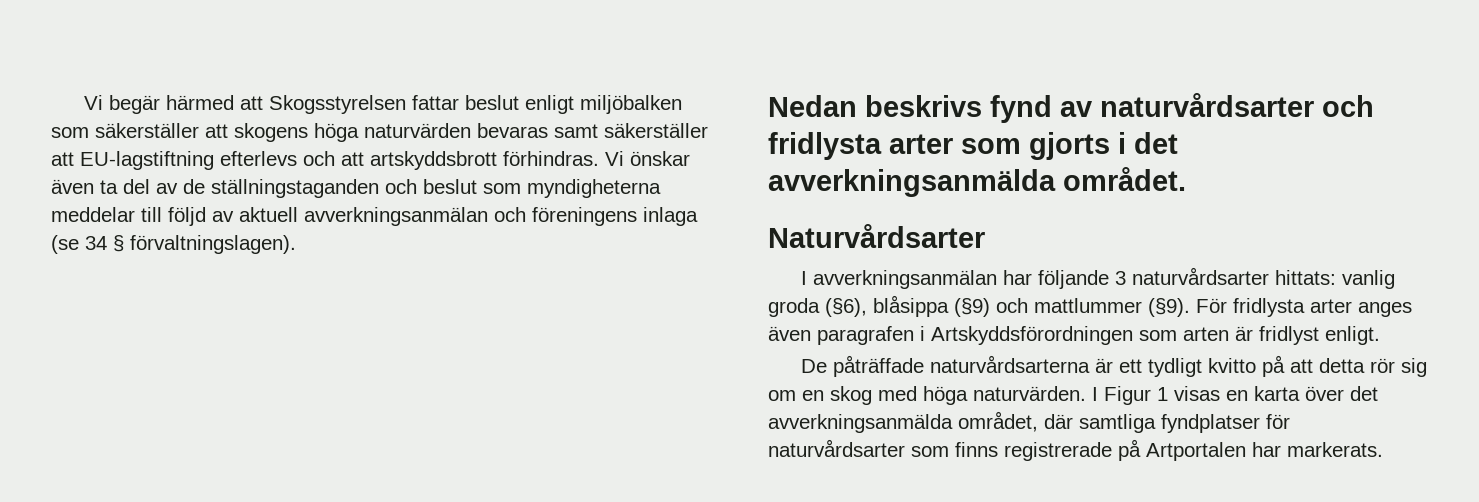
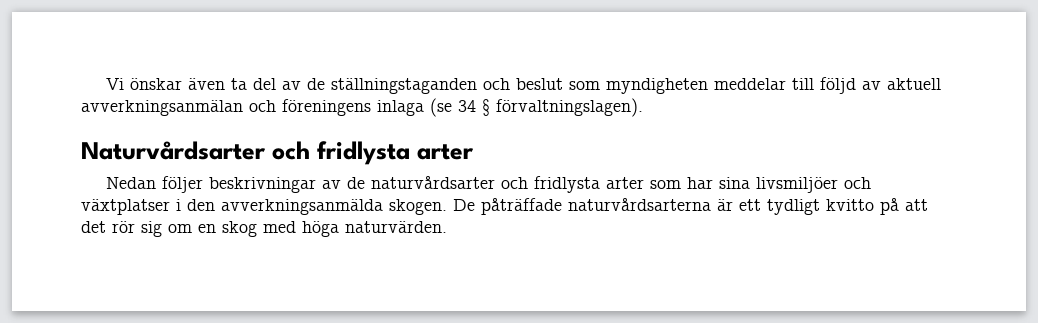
[84,95,683,114] [51,123,708,142] [51,151,624,170] Vi begär härmed att Skogsstyrelsen fattar beslut enligt miljöbalken som säkerställer att skogens höga naturvärden bevaras samt säkerställer att EU-lagstiftning efterlevs och att artskyddsbrott förhindras. Vi -> [105,78,124,90] Vi
[527,179,661,198] myndigheterna -> [605,78,708,94] myndigheten
[768,95,1092,123] Nedan beskrivs fynd av -> [81,141,474,165] [105,176,365,193] Naturvårdsarter och fridlysta arter // Nedan följer beskrivningar av de
[1029,132,1178,160] [768,167,1186,197] [768,224,985,248] [801,267,1396,289] [768,295,1412,317] [768,326,1380,345] gjorts i det avverkningsanmälda området. // Naturvårdsarter // I avverkningsanmälan har följande 3 naturvårdsarter hittats: vanlig groda (§6), blåsippa (§9) och mattlummer (§9). För fridlysta arter anges även paragrafen i Artskyddsförordningen som arten är fridlyst enligt. // -> [686,177,871,193] [81,199,447,215] har sina livsmiljöer och växtplatser i den avverkningsanmälda skogen.
[1319,358,1366,373] detta -> [81,221,106,233] det
[1092,386,1378,405] [768,411,1290,433] [768,439,1383,461] I Figur 1 visas en karta över det avverkningsanmälda området, där samtliga fyndplatser för naturvårdsarter som finns registrerade på Artportalen har markerats. -> (447, 227) none

